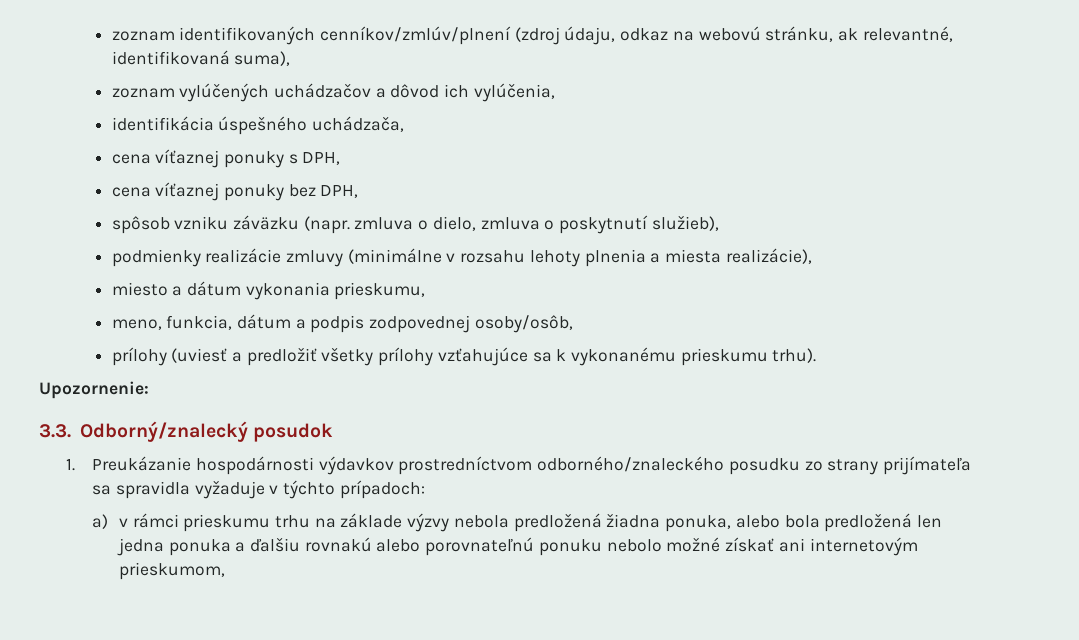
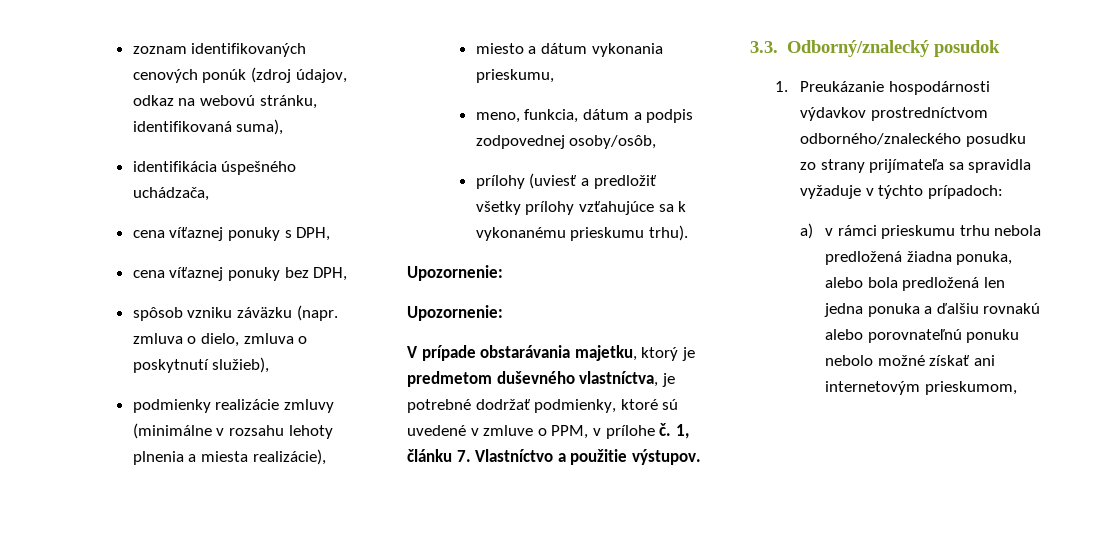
[319,26,616,45] cenníkov/zmlúv/plnení (zdroj údaju, -> [132,67,347,83] cenových ponúk (zdroj údajov,
[838,26,953,42] ak relevantné, -> (317, 102) none
[111,83,555,102] // zoznam vylúčených uchádzačov a dôvod ich vylúčenia, -> (284, 127) none
(149, 390) none -> [407,305,503,321] [407,345,695,361] [407,371,675,387] [407,399,679,413] [407,423,689,439] [407,449,701,465] // Upozornenie: // V prípade obstarávania majetku, ktorý je predmetom duševného vlastníctva, je potrebné dodržať podmienky, ktoré sú uvedené v zmluve o PPM, v prílohe č. 1, článku 7. Vlastníctvo a použitie výstupov.
[314,513,450,532] na základe výzvy -> (990, 230) none

